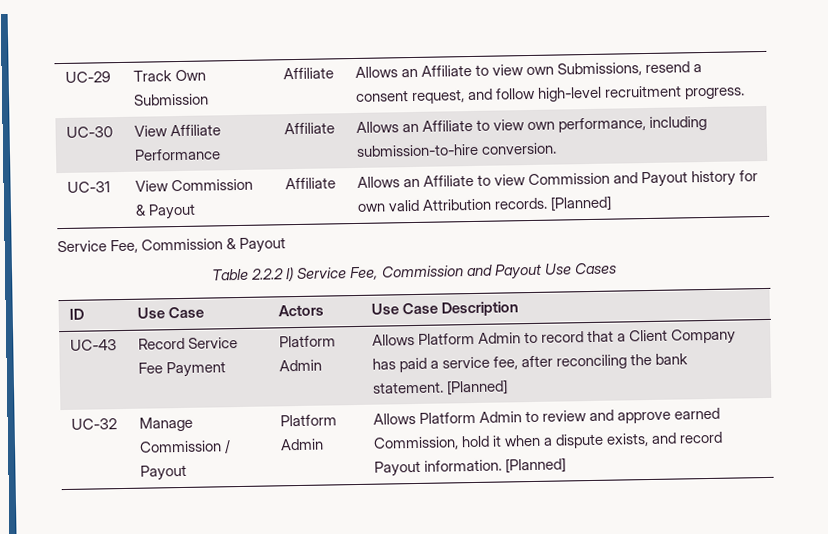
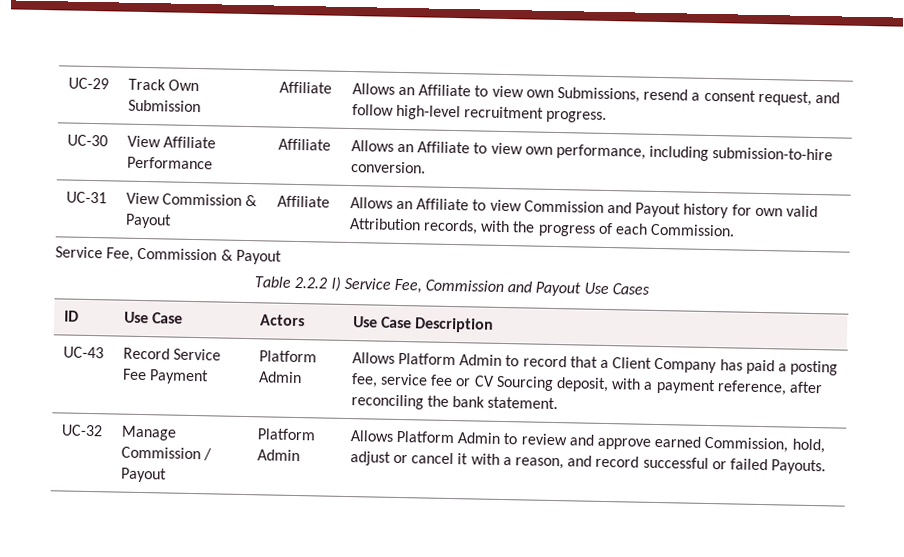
[493,195,612,212] records. [Planned] -> [423,219,736,237] records, with the progress of each Commission.
[441,356,518,370] service fee, -> [790,360,839,376] [350,373,787,396] posting fee, service fee or CV Sourcing deposit, with a payment reference,
[445,379,508,396] [Planned] -> (559, 403) none
[460,431,724,449] [373,457,566,477] hold it when a dispute exists, and record Payout information. [Planned] -> [791,438,825,454] [349,451,827,475] hold, adjust or cancel it with a reason, and record successful or failed Payouts.

